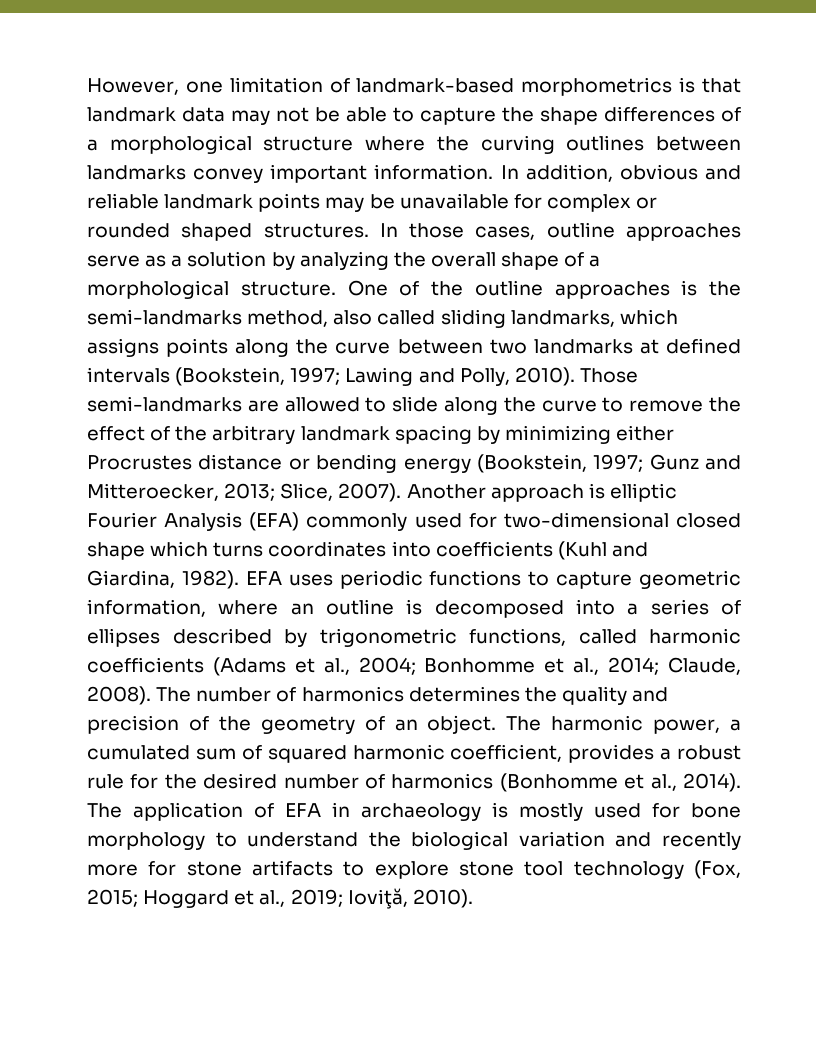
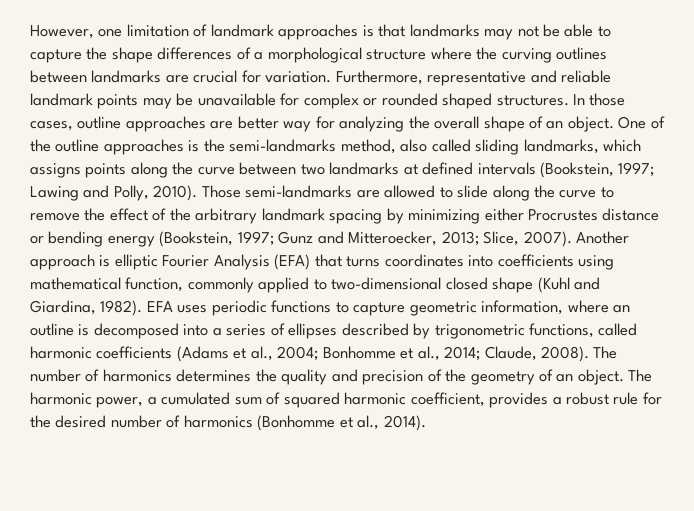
[356,77,742,96] [87,107,225,122] landmark-based morphometrics is that landmark data -> [210,24,480,40] landmark approaches is that landmarks
[193,164,698,183] convey important information. In addition, obvious -> [165,70,527,86] are crucial for variation. Furthermore, representative
[87,251,295,270] serve as a solution by -> [210,116,335,132] are better way for
[589,255,601,267] [87,280,336,299] a morphological structure. -> [546,116,614,132] an object.
[306,512,741,531] [87,541,553,560] commonly used for two-dimensional closed shape which turns coordinates into coefficients -> [314,254,615,270] [30,277,534,293] that turns coordinates into coefficients using mathematical function, commonly applied to two-dimensional closed shape
[87,802,741,821] [87,831,741,850] [87,860,741,879] [87,888,473,909] The application of EFA in archaeology is mostly used for bone morphology to understand the biological variation and recently more for stone artifacts to explore stone tool technology (Fox, 2015; Hoggard et al., 2019; Ioviţă, 2010). -> (426, 423) none

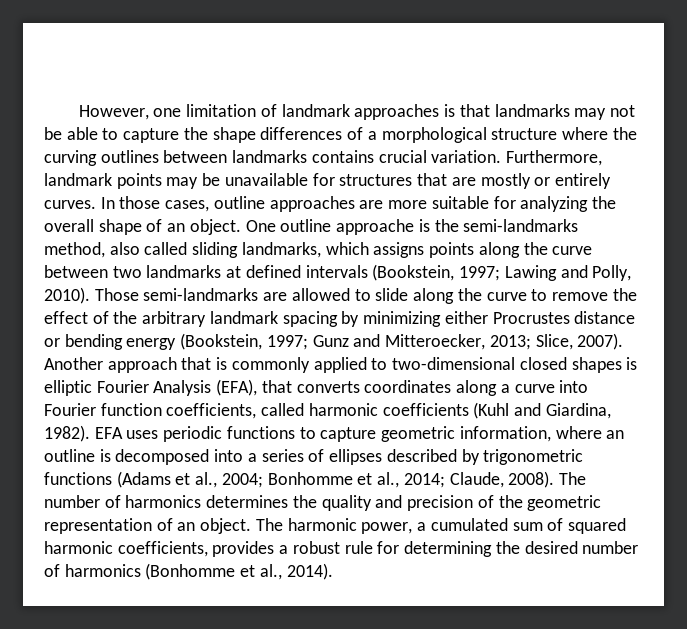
[165,70,612,86] are crucial for variation. Furthermore, representative and reliable -> [311,150,603,166] contains crucial variation. Furthermore,
[303,93,569,109] complex or rounded shaped structures. -> [339,173,611,189] [44,200,96,209] structures that are mostly or entirely curves.
[237,116,312,132] better way -> [388,196,489,209] more suitable
[650,116,665,129] [30,139,184,155] of the outline approaches -> [280,219,415,235] outline approache
[99,254,615,270] [30,277,184,292] is elliptic Fourier Analysis (EFA) that turns coordinates into coefficients using mathematical function, -> [181,357,228,370] that is
[492,277,534,293] shape -> [571,357,638,373] [44,379,589,396] [44,403,469,419] shapes is elliptic Fourier Analysis (EFA), that converts coordinates along a curve into Fourier function coefficients, called harmonic coefficients
[529,323,638,338] [30,346,173,359] functions, called harmonic coefficients -> [44,472,112,485] functions
[470,371,535,385] geometry -> [527,495,602,511] [44,518,152,534] geometric representation
[410,392,485,407] coefficient, -> [117,541,208,557] coefficients,
(662, 398) none -> [404,541,493,557] determining

